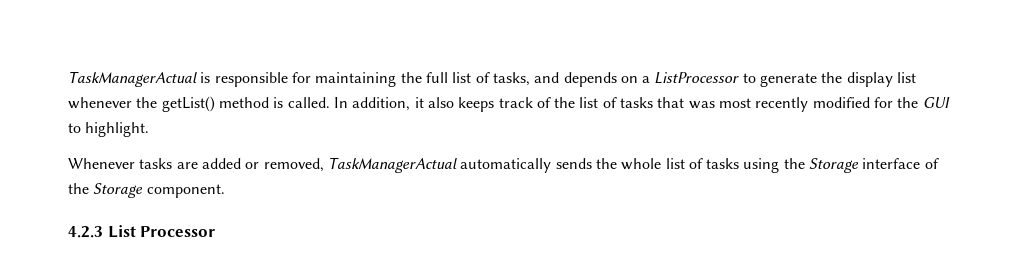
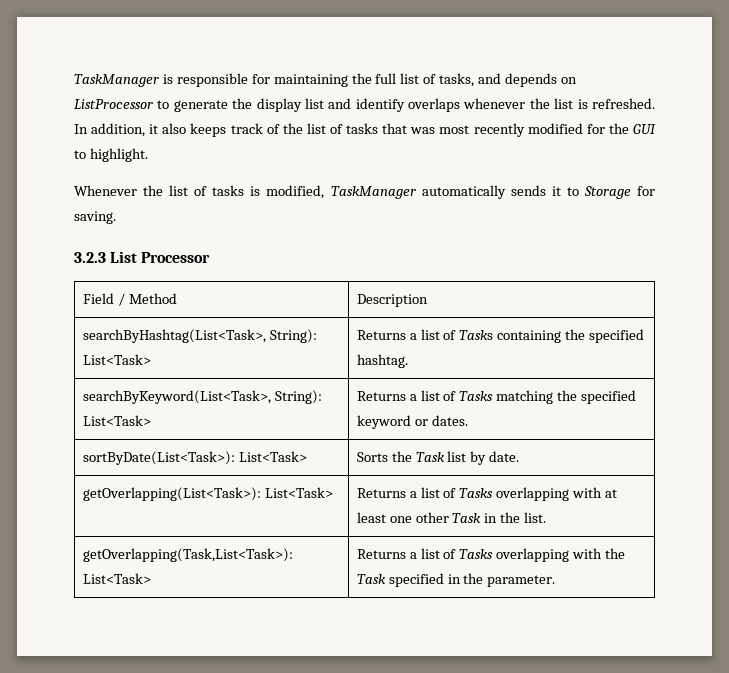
[68,71,197,87] TaskManagerActual -> [74,74,159,87] TaskManager
[642,76,651,83] a -> (577, 80) none
[68,96,330,112] whenever the getList() method is called. -> [328,98,655,112] and identify overlaps whenever the list is refreshed.
[139,157,939,173] [68,183,225,198] [68,225,216,238] tasks are added or removed, TaskManagerActual automatically sends the whole list of tasks using the Storage interface of the Storage component. // 4.2.3 List Processor -> [143,185,655,199] [74,211,116,224] [74,251,211,263] [82,293,177,306] [356,294,428,307] [82,329,317,343] [82,354,151,365] [356,329,645,343] [356,354,408,368] [82,390,322,404] [82,415,151,426] [356,390,637,404] [356,415,468,429] [82,451,307,465] [356,451,520,465] [82,487,333,501] [356,487,618,501] [356,512,547,523] [82,548,293,562] [82,573,151,584] [356,548,626,562] [356,573,556,587] the list of tasks is modified, TaskManager automatically sends it to Storage for saving. // 3.2.3 List Processor // Field / Method | Description // searchByHashtag(List<Task>, String): List<Task> | Returns a list of Tasks containing the specified hashtag. // searchByKeyword(List<Task>, String): List<Task> | Returns a list of Tasks matching the specified keyword or dates. // sortByDate(List<Task>): List<Task> | Sorts the Task list by date. // getOverlapping(List<Task>): List<Task> | Returns a list of Tasks overlapping with at least one other Task in the list. // getOverlapping(Task,List<Task>): List<Task> | Returns a list of Tasks overlapping with the Task specified in the parameter.

